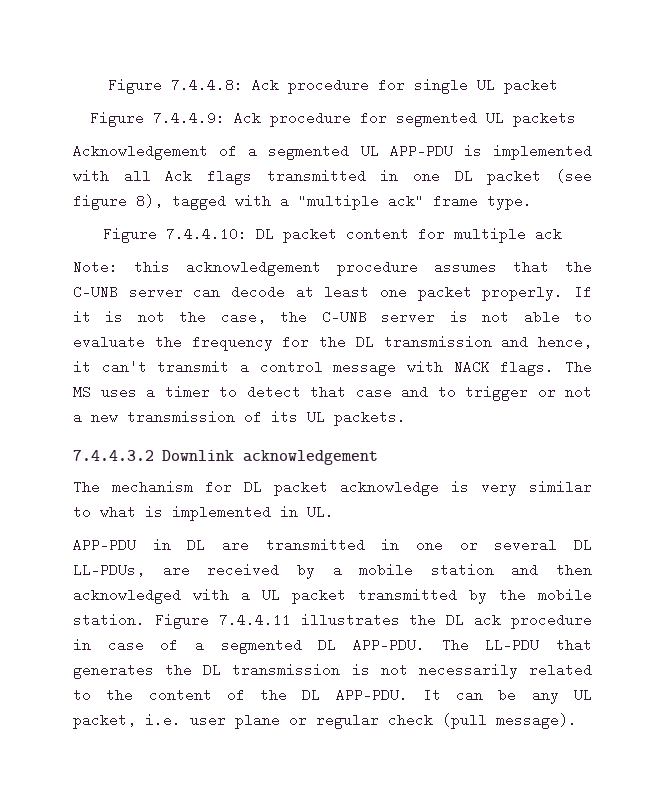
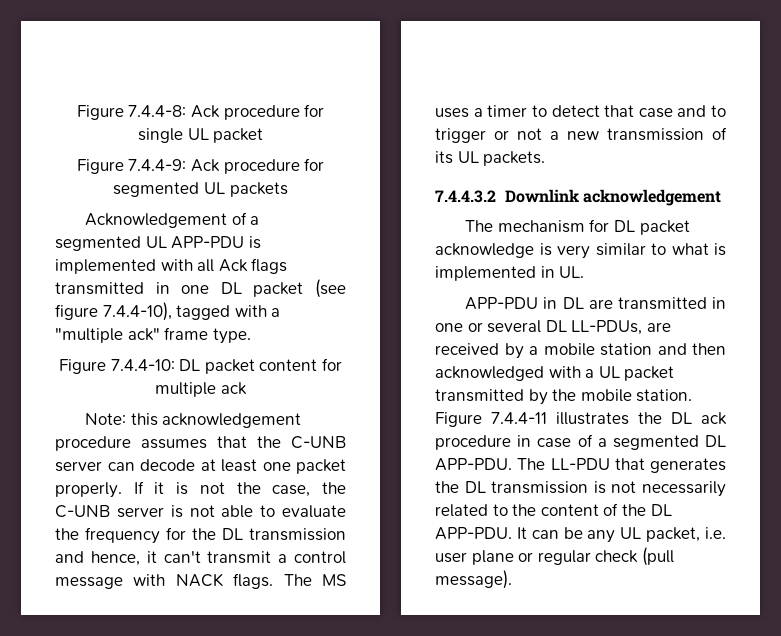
[107,78,243,94] Figure 7.4.4.8: -> [76,105,187,120] Figure 7.4.4-8:
[152,111,225,125] 7.4.4.9: -> [128,159,187,171] 7.4.4-9:
[136,194,163,208] 8), -> [102,302,172,321] 7.4.4-10),
[166,227,247,241] 7.4.4.10: -> [110,359,175,371] 7.4.4-10:
[218,613,291,627] 7.4.4.11 -> [491,412,547,424] 7.4.4-11

